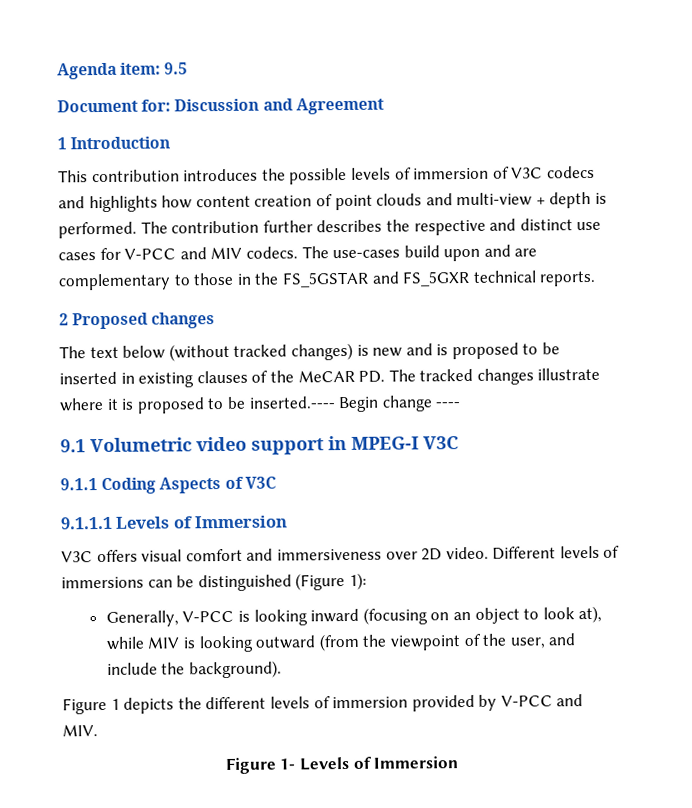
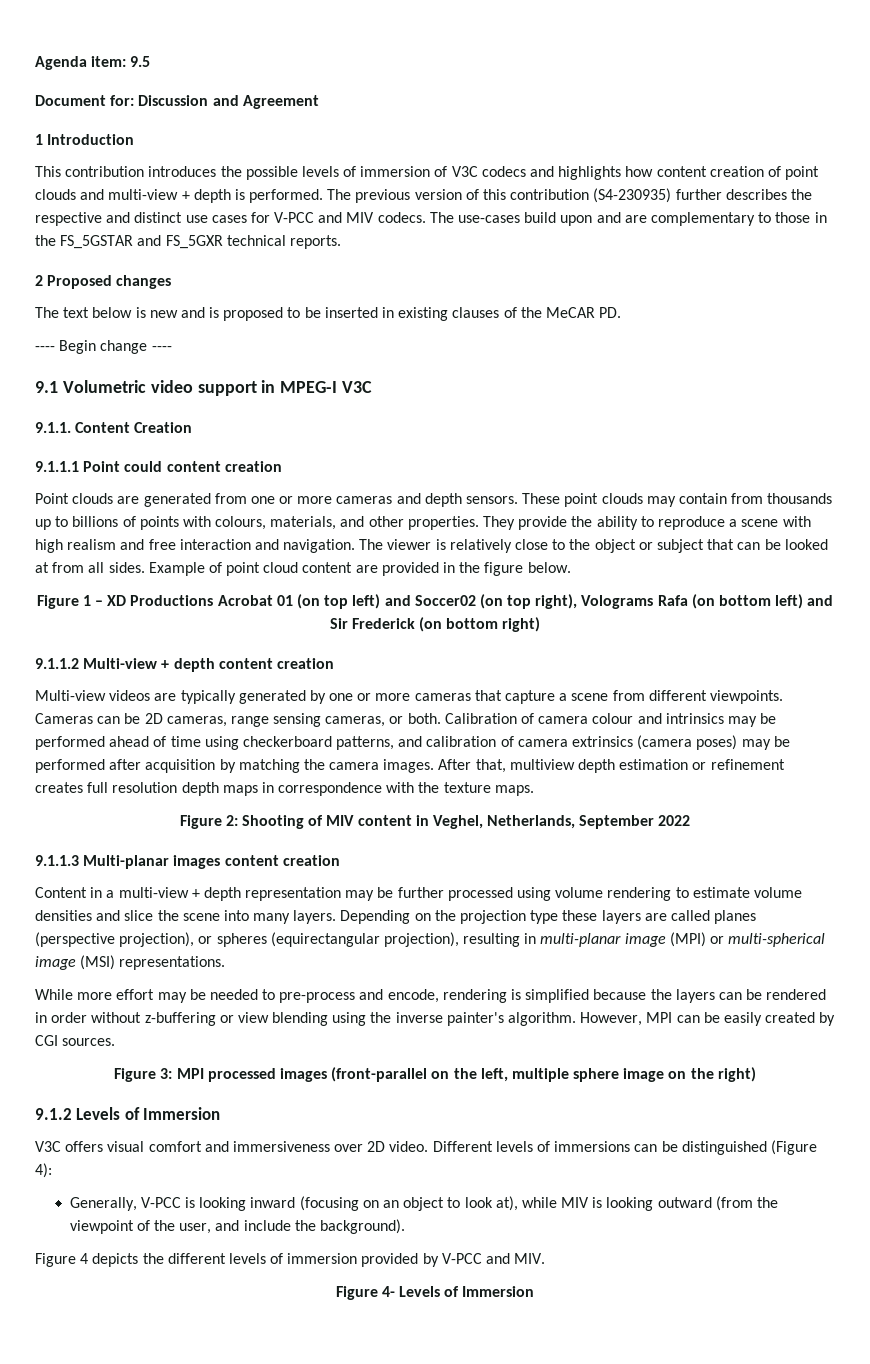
[171,220,260,234] contribution -> [355,188,672,203] previous version of this contribution (S4-230935)
[168,342,353,362] (without tracked changes) -> (133, 312) none
[388,367,601,385] [59,396,336,414] The tracked changes illustrate where it is proposed to be inserted.---- -> [35,346,55,351] // ----
[60,476,276,495] [60,516,113,530] 9.1.1 Coding Aspects of V3C // 9.1.1.1 -> [35,422,193,433] [35,461,282,472] [35,493,833,507] [35,516,811,530] [35,539,828,553] [35,562,571,576] [36,594,834,609] [329,617,541,632] [35,658,334,672] [35,690,783,704] [35,713,777,727] [35,735,790,750] [35,759,785,773] [35,782,534,796] [179,815,691,829] [35,855,340,869] [35,887,802,901] [35,910,757,924] [35,932,826,947] [35,955,226,970] [35,989,827,1003] [35,1012,836,1026] [35,1035,116,1046] [114,1067,756,1082] [35,1108,72,1120] 9.1.1. Content Creation // 9.1.1.1 Point could content creation // Point clouds are generated from one or more cameras and depth sensors. These point clouds may contain from thousands up to billions of points with colours, materials, and other properties. They provide the ability to reproduce a scene with high realism and free interaction and navigation. The viewer is relatively close to the object or subject that can be looked at from all sides. Example of point cloud content are provided in the figure below. // Figure 1 – XD Productions Acrobat 01 (on top left) and Soccer02 (on top right), Volograms Rafa (on bottom left) and Sir Frederick (on bottom right) // 9.1.1.2 Multi-view + depth content creation // Multi-view videos are typically generated by one or more cameras that capture a scene from different viewpoints. Cameras can be 2D cameras, range sensing cameras, or both. Calibration of camera colour and intrinsics may be performed ahead of time using checkerboard patterns, and calibration of camera extrinsics (camera poses) may be performed after acquisition by matching the camera images. After that, multiview depth estimation or refinement creates full resolution depth maps in correspondence with the texture maps. // Figure 2: Shooting of MIV content in Veghel, Netherlands, September 2022 // 9.1.1.3 Multi-planar images content creation // Content in a multi-view + depth representation may be further processed using volume rendering to estimate volume densities and slice the scene into many layers. Depending on the projection type these layers are called planes (perspective projection), or spheres (equirectangular projection), resulting in multi-planar image (MPI) or multi-spherical image (MSI) representations. // While more effort may be needed to pre-process and encode, rendering is simplified because the layers can be rendered in order without z-buffering or view blending using the inverse painter's algorithm. However, MPI can be easily created by CGI sources. // Figure 3: MPI processed images (front-parallel on the left, multiple sphere image on the right) // 9.1.2
[348,572,367,590] 1): -> [35,1163,52,1178] 4):
[110,698,120,710] 1 -> [80,1253,89,1264] 4
[279,758,296,770] 1- -> [381,1286,395,1297] 4-

